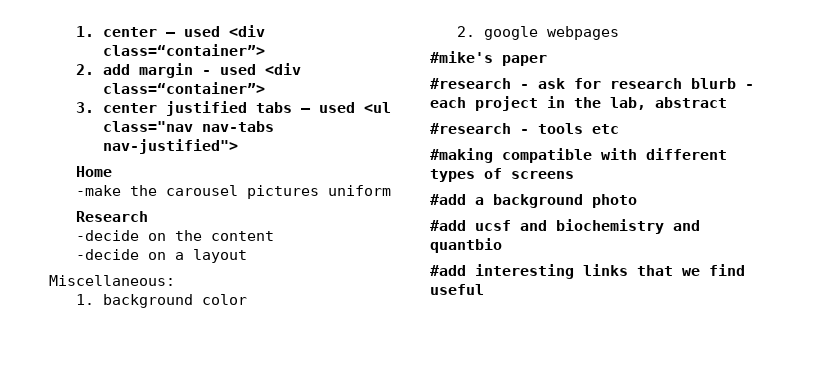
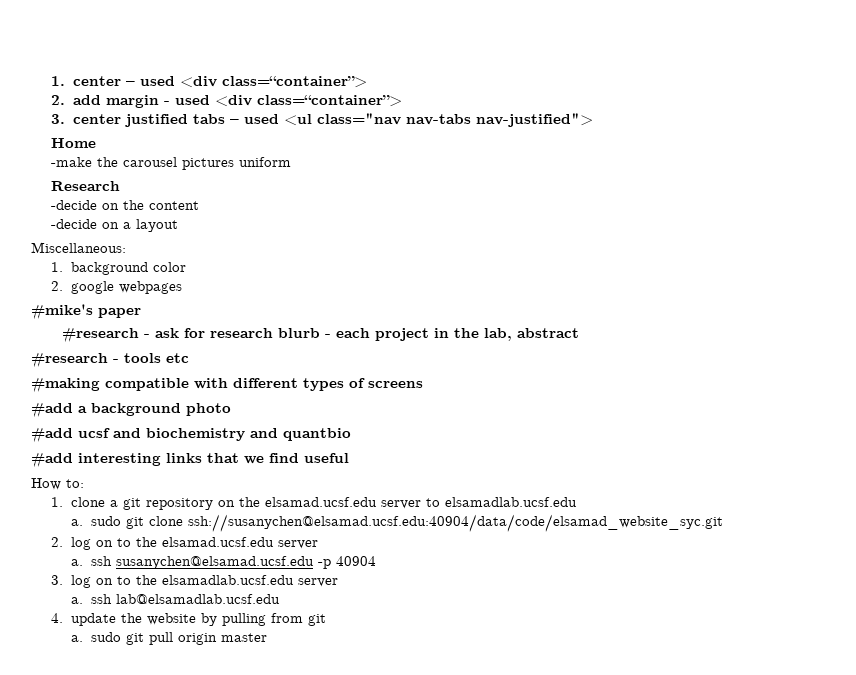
(484, 289) none -> [31,478,84,490] [51,497,578,510] [71,514,724,532] [51,537,319,550] [71,556,377,569] [51,575,339,588] [71,594,281,604] [51,613,327,626] [71,632,268,645] // How to: // 1. clone a git repository on the elsamad.ucsf.edu server to elsamadlab.ucsf.edu // a. sudo git clone ssh://susanychen@elsamad.ucsf.edu:40904/data/code/elsamad_website_syc.git // 2. log on to the elsamad.ucsf.edu server // a. ssh susanychen@elsamad.ucsf.edu -p 40904 // 3. log on to the elsamadlab.ucsf.edu server // a. ssh lab@elsamadlab.ucsf.edu // 4. update the website by pulling from git // a. sudo git pull origin master

